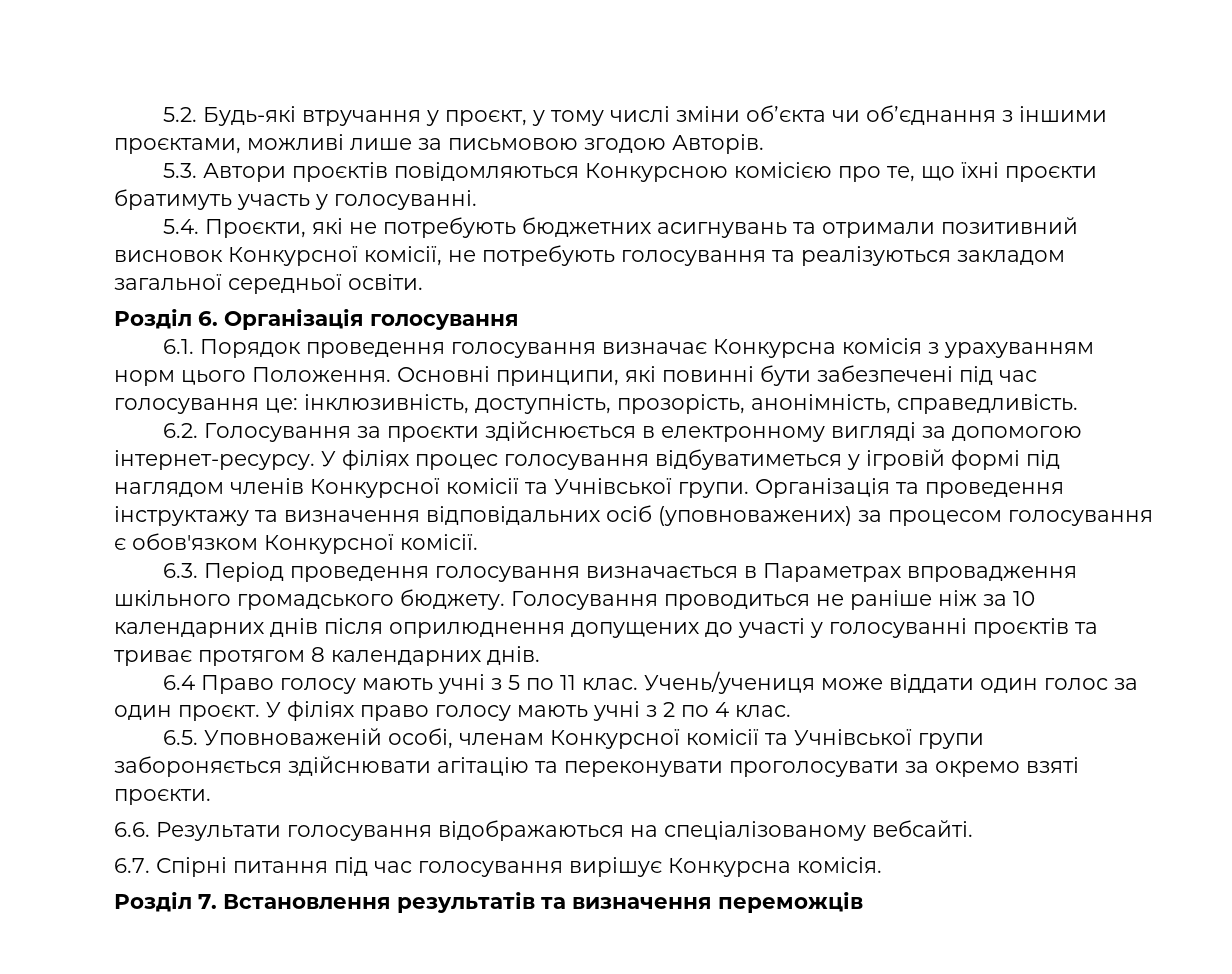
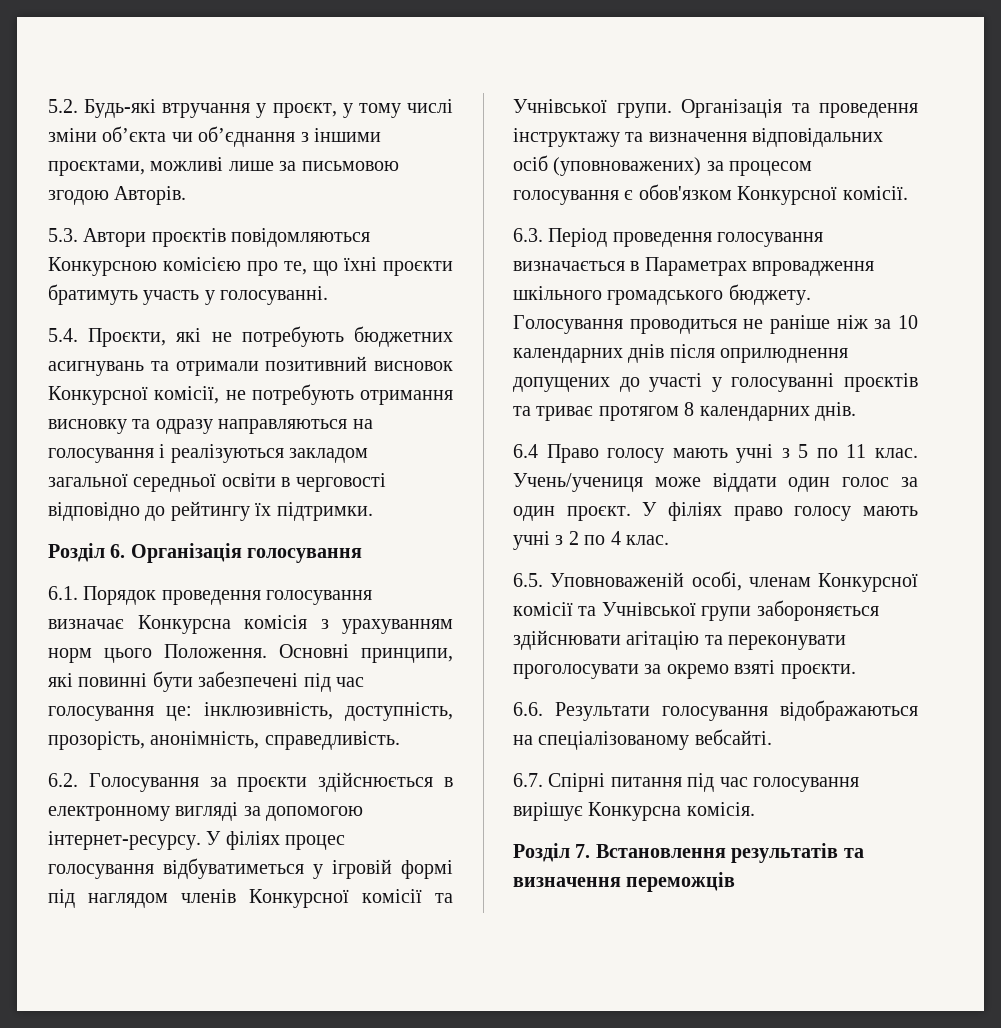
[621,246,1065,266] [114,274,423,294] голосування та реалізуються закладом загальної середньої освіти. -> [360,390,453,405] [48,419,373,434] [48,444,369,463] [48,473,386,492] [48,501,373,521] отримання висновку та одразу направляються на голосування і реалізуються закладом загальної середньої освіти в черговості відповідно до рейтингу їх підтримки.

